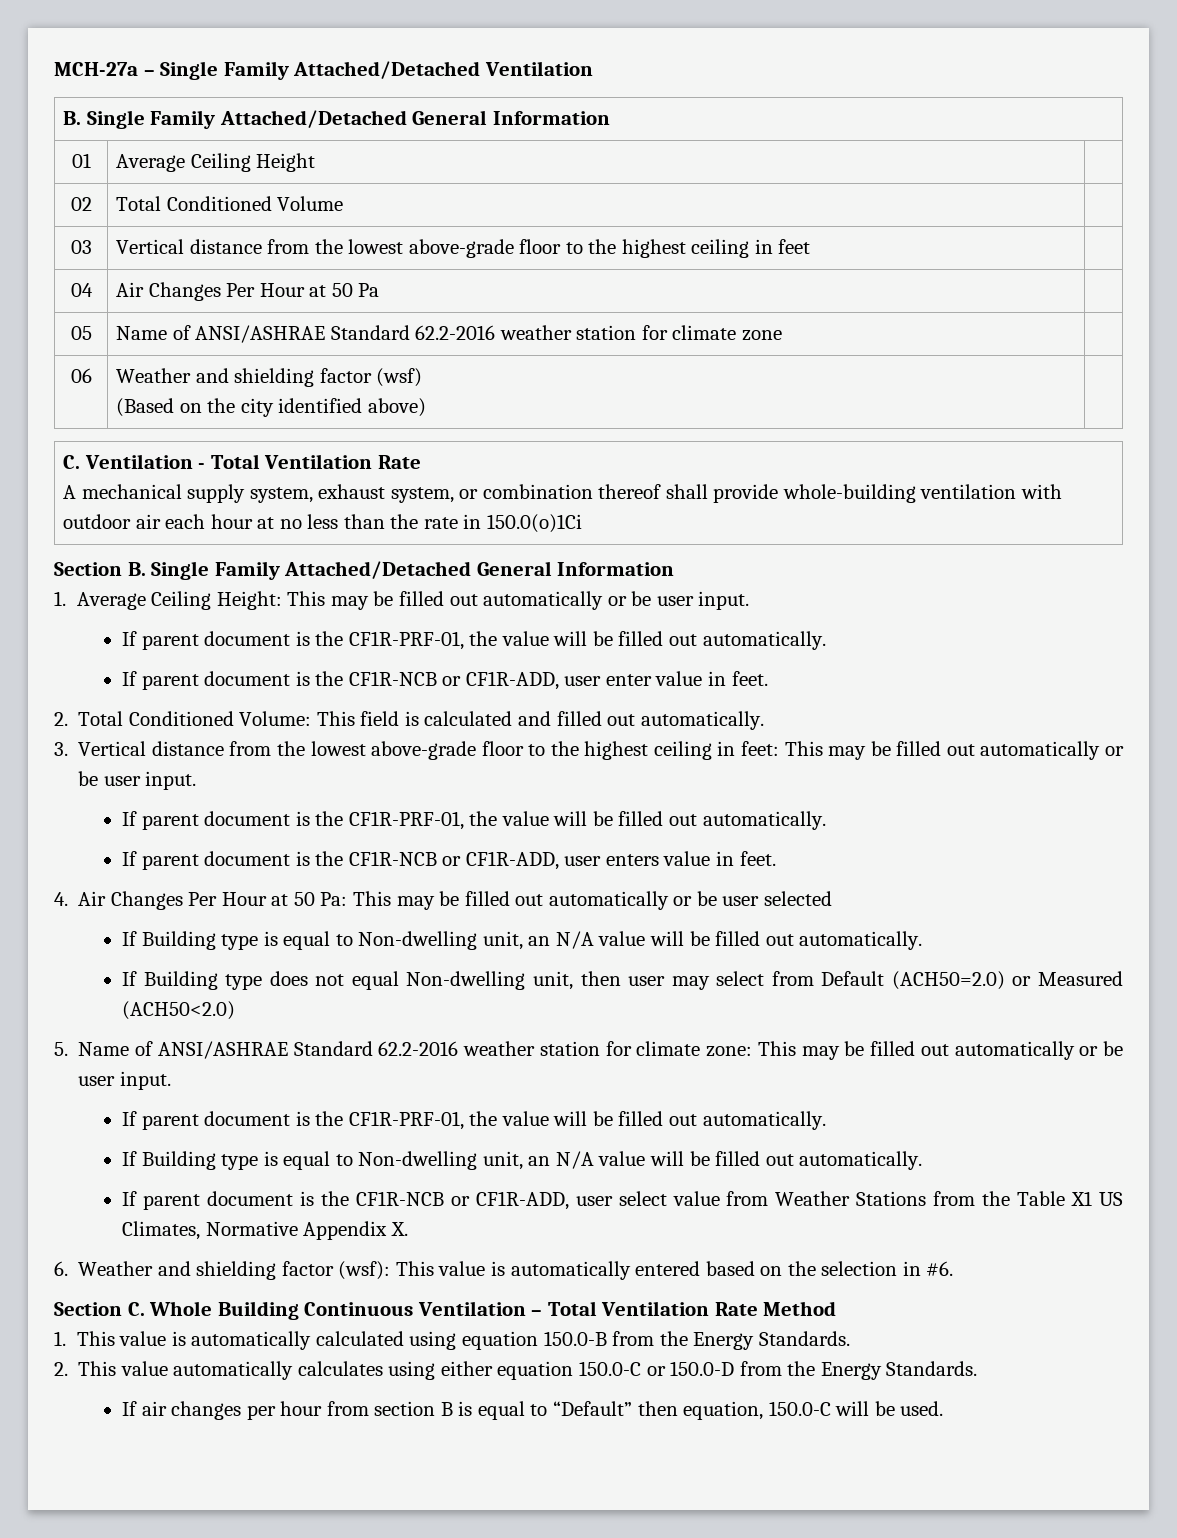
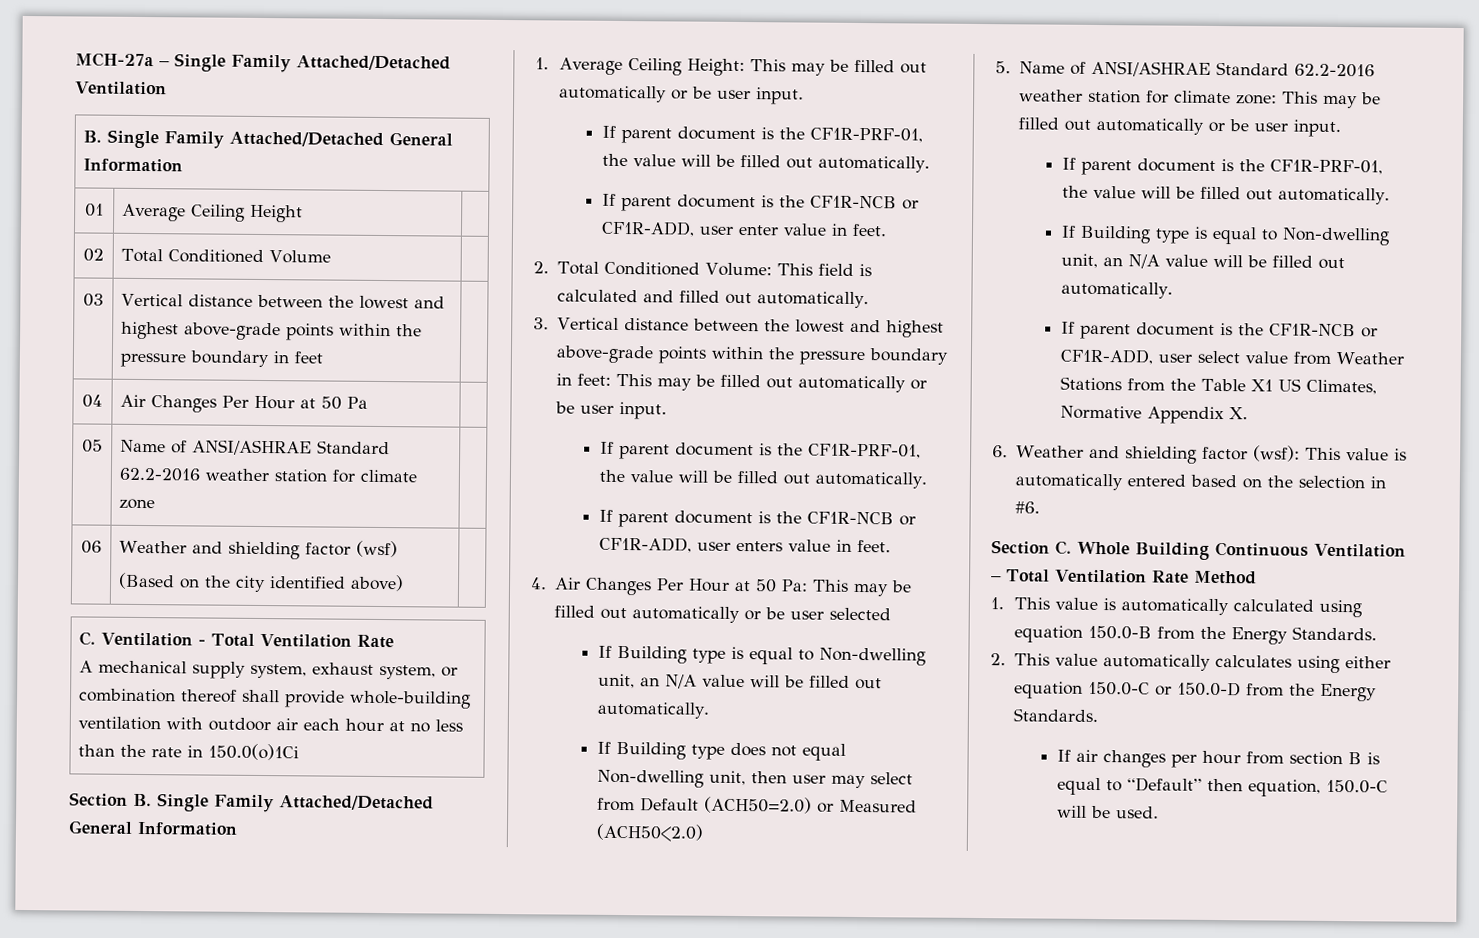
[267,239,750,258] from the lowest above-grade floor to the highest ceiling -> [256,294,445,310] [121,321,423,341] [120,350,270,368] between the lowest and highest above-grade points within the pressure boundary
[229,741,712,760] from the lowest above-grade floor to the highest ceiling -> [693,318,945,338] [556,345,950,366] between the lowest and highest above-grade points within the pressure boundary

